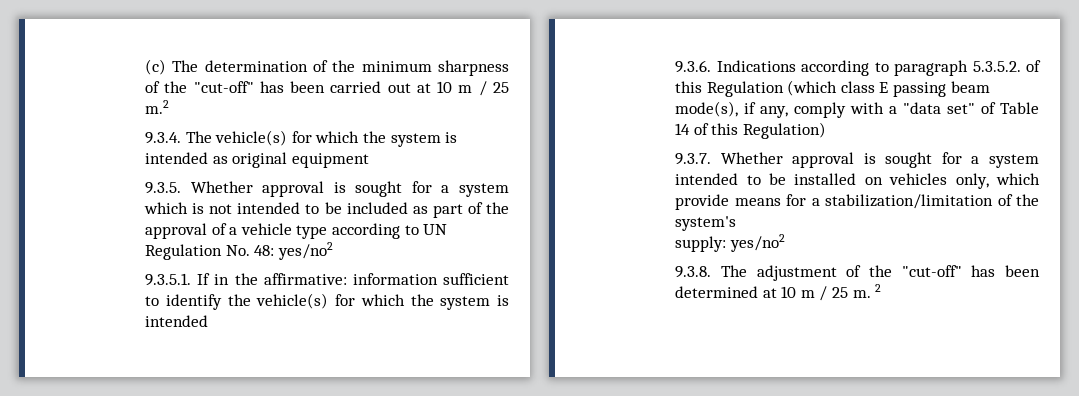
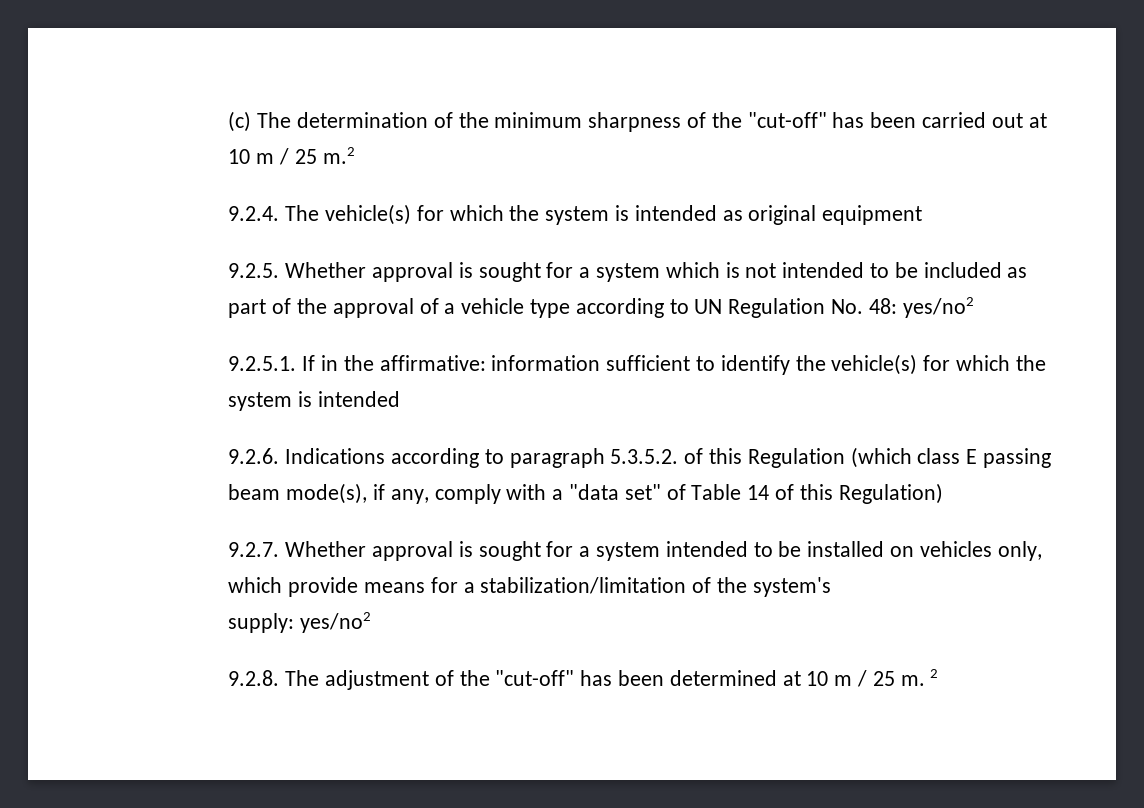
[145,132,182,144] 9.3.4. -> [228,206,280,221] 9.2.4.
[145,182,182,194] 9.3.5. -> [228,263,280,278] 9.2.5.
[145,273,192,286] 9.3.5.1. -> [228,356,297,371] 9.2.5.1.
[675,60,712,73] 9.3.6. -> [228,448,280,464] 9.2.6.
[675,153,712,165] 9.3.7. -> [228,542,280,557] 9.2.7.
[675,266,712,278] 9.3.8. -> [228,670,280,686] 9.2.8.

